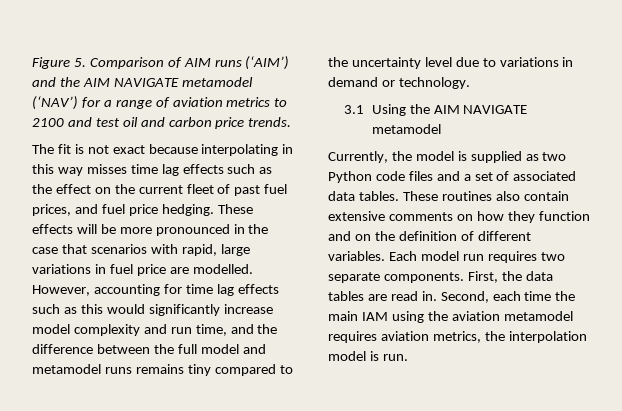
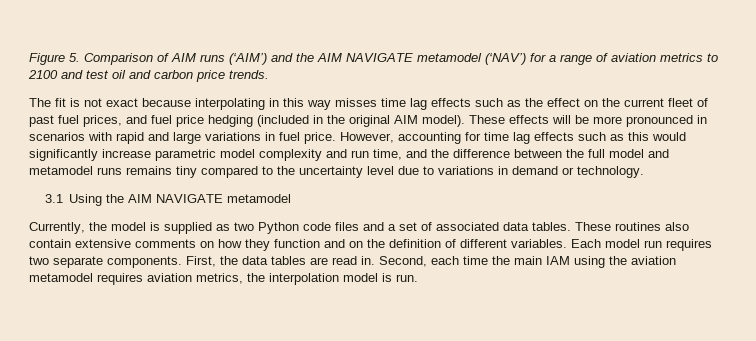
[161,204,214,216] hedging. -> [208,115,465,127] hedging (included in the original AIM model).
[248,224,269,234] [32,244,217,256] the case that scenarios with rapid, -> [29,132,169,144] scenarios with rapid and
[136,264,253,276] price are modelled. -> [304,132,336,144] price.
(273, 309) none -> [155,149,216,161] parametric

